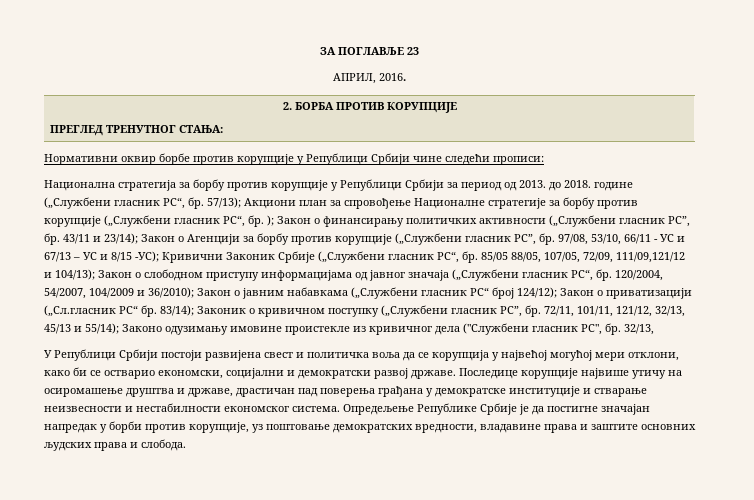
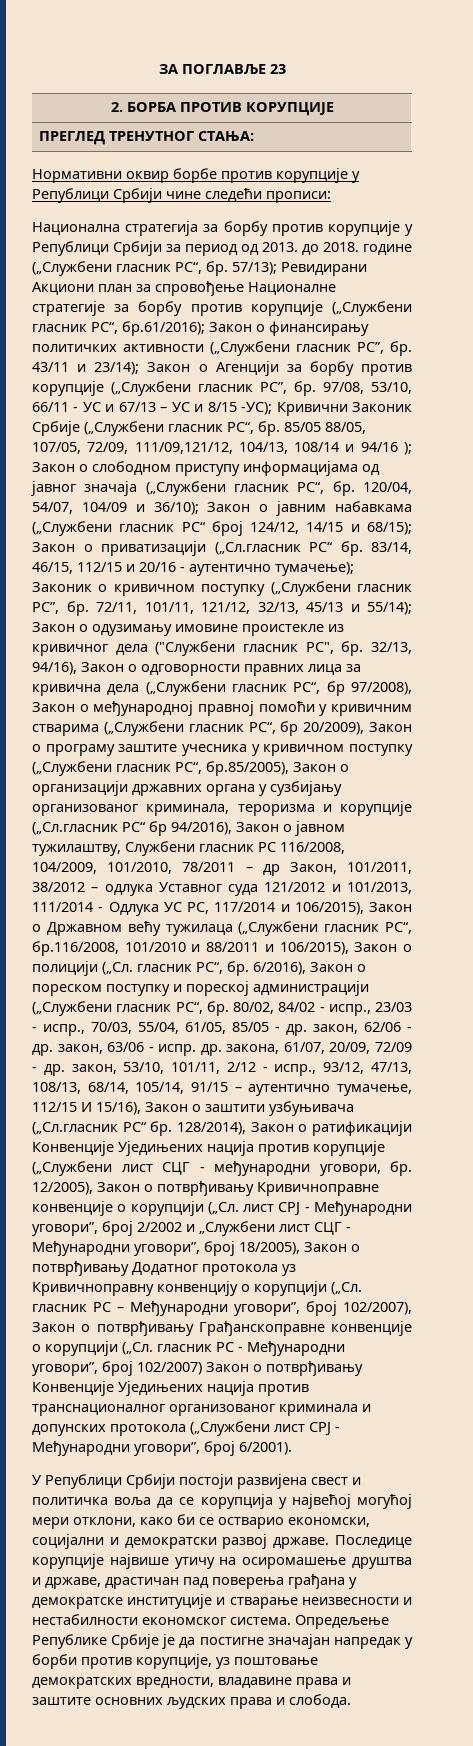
[333,73,406,84] // АПРИЛ, 2016. -> (286, 69) none
(241, 202) none -> [281,262,367,276] Ревидирани
[248,215,274,227] бр. ); -> [122,321,205,336] бр.61/2016);
[616,252,685,263] [44,269,95,280] 111/09,121/12 и 104/13); -> [134,442,412,455] 111/09,121/12, 104/13, 108/14 и 94/16 );
[615,270,663,281] [44,287,194,299] 120/2004, 54/2007, 104/2009 и 36/2010); -> [362,482,412,494] [32,502,199,515] 120/04, 54/07, 104/09 и 36/10);
[517,287,557,298] 124/12); -> [250,522,412,535] 124/12, 14/15 и 68/15);
[160,305,194,316] 83/14); -> [371,542,412,554] [32,562,354,576] 83/14, 46/15, 112/15 и 20/16 - aутeнтичнo тумaчeњe);
[122,324,162,332] Законо -> [32,622,88,632] Закон о
(654, 329) none -> [32,662,361,676] [32,681,412,696] [32,701,412,716] [32,721,412,736] [32,744,413,756] [32,761,349,776] [32,781,342,796] [32,801,412,816] [32,821,345,836] [32,841,345,856] [32,862,412,876] [32,882,412,896] [32,902,412,916] [32,921,412,936] [32,941,413,956] [32,961,366,976] [32,981,369,996] [32,1001,412,1016] [32,1022,412,1036] [32,1042,412,1056] [32,1062,412,1076] [32,1082,412,1096] [32,1101,354,1116] [32,1121,412,1136] [32,1141,385,1156] [32,1161,412,1176] [32,1181,379,1196] [32,1201,412,1216] [32,1221,351,1236] [32,1241,360,1256] [32,1261,296,1276] [32,1281,362,1296] [32,1301,412,1316] [32,1321,412,1336] [32,1341,345,1356] [32,1361,363,1376] [32,1381,309,1396] [32,1404,371,1416] [32,1421,340,1436] [32,1441,292,1456] 94/16), Закон о одговорности правних лица за кривична дела („Службени гласник РС“, бр 97/2008), Закон о међународној правној помоћи у кривичним стварима („Службени гласник РС“, бр 20/2009), Закон о програму заштите учесника у кривичном поступку („Службени гласник РС“, бр.85/2005), Закон о организацији државних органа у сузбијању организованог криминала, тероризма и корупције („Сл.гласник РС“ бр 94/2016), Закон о јавном тужилаштву, Службени гласник РС 116/2008, 104/2009, 101/2010, 78/2011 – др Закон, 101/2011, 38/2012 – одлука Уставног суда 121/2012 и 101/2013, 111/2014 - Одлука УС РС, 117/2014 и 106/2015), Закон о Државном већу тужилаца („Службени гласник РС“, бр.116/2008, 101/2010 и 88/2011 и 106/2015), Закон о полицији („Сл. глaсник РС“, бр. 6/2016), Закон о пореском поступку и пореској администрацији („Службени гласник РС“, бр. 80/02, 84/02 - испр., 23/03 - испр., 70/03, 55/04, 61/05, 85/05 - др. закон, 62/06 - др. закон, 63/06 - испр. др. закона, 61/07, 20/09, 72/09 - др. закон, 53/10, 101/11, 2/12 - испр., 93/12, 47/13, 108/13, 68/14, 105/14, 91/15 – аутентично тумачење, 112/15 И 15/16), Закон о заштити узбуњивача („Сл.гласник РС“ бр. 128/2014), Закон о ратификацији Конвенције Уједињених нација против корупције („Службени лист СЦГ - међународни уговори, бр. 12/2005), Закон о потврђивању Кривичноправне конвенције о корупцији („Сл. лист СРЈ - Међународни уговори”, број 2/2002 и „Службени лист СЦГ - Међународни уговори”, број 18/2005), Закон о потврђивању Додатног протокола уз Кривичноправну конвенцију о корупцији („Сл. гласник РС – Међународни уговори”, број 102/2007), Закон о потврђивању Грађанскоправне конвенције о корупцији („Сл. гласник РС - Међународни уговори”, број 102/2007) Закон о потврђивању Конвенције Уједињених нација против транснационалног организованог криминала и допунских протокола („Службени лист СРЈ - Међународни уговори”, број 6/2001).

